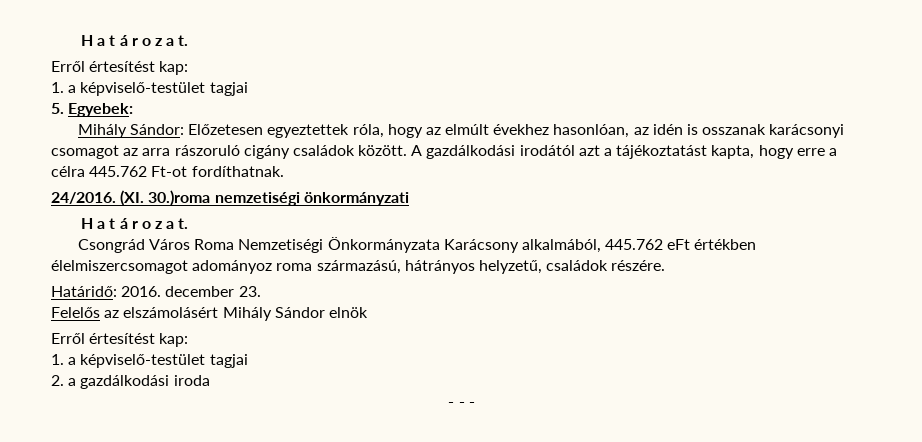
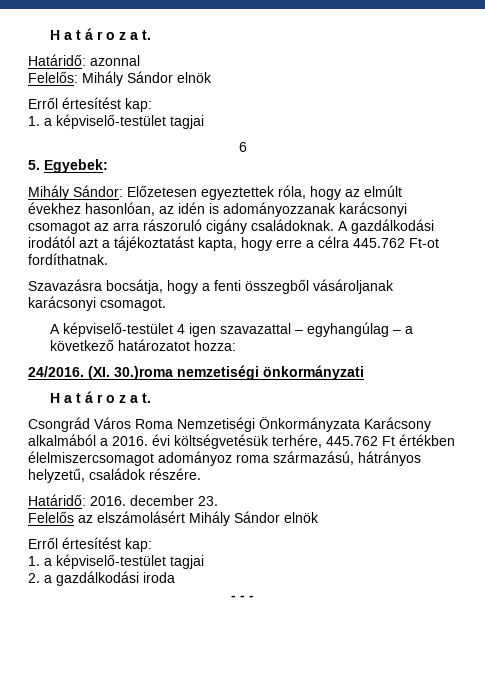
[80,35,189,46] [51,61,189,75] [51,82,248,96] H a t á r o z a t. // Erről értesítést kap: // 1. a képviselő-testület tagjai -> [49,28,151,40] [28,54,140,66] [28,71,212,86] [28,97,152,112] [28,114,204,129] [238,142,247,152] H a t á r o z a t. // Határidő: azonnal // Felelős: Mihály Sándor elnök // Erről értesítést kap: // 1. a képviselő-testület tagjai // 6
[702,124,767,135] osszanak -> [223,202,336,217] adományozzanak
[292,145,408,156] családok között. -> [251,219,334,231] családoknak.
(284, 171) none -> [28,279,394,294] [28,296,166,311] [49,322,413,337] [49,339,236,351] // Szavazásra bocsátja, hogy a fenti összegből vásároljanak karácsonyi csomagot. // A képviselő-testület 4 igen szavazattal – egyhangúlag – a következő határozatot hozza:
[521,239,691,253] alkalmából, 445.762 eFt -> [28,434,395,449] alkalmából a 2016. évi költségvetésük terhére, 445.762 Ft

